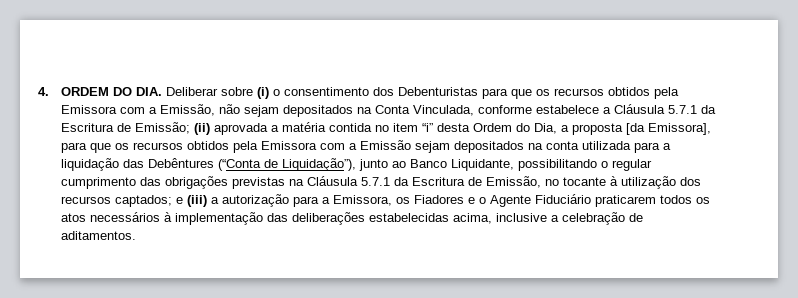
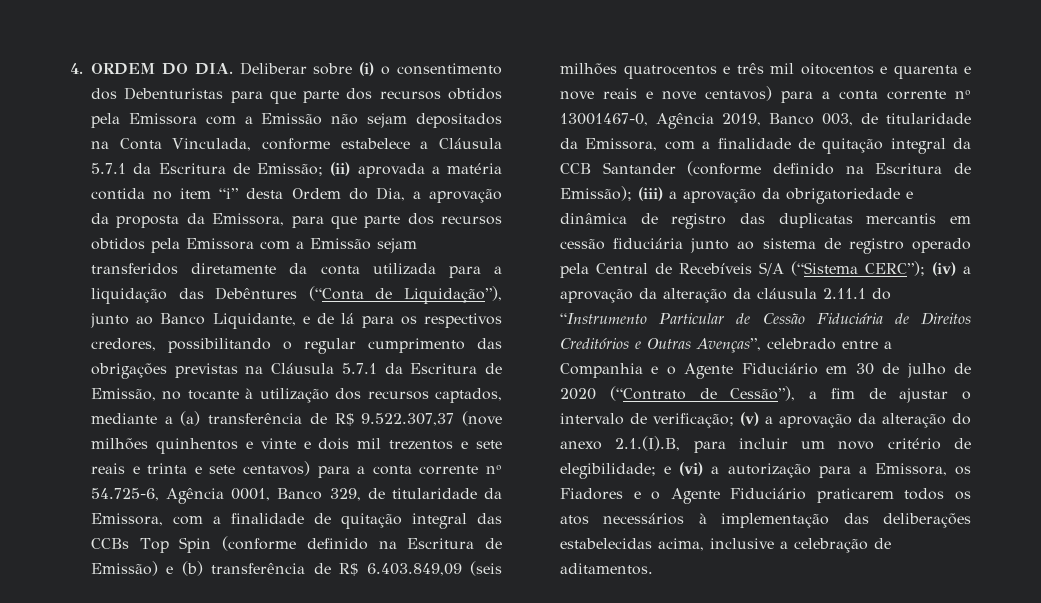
[536,87,680,99] [61,104,216,116] os recursos obtidos pela Emissora com a Emissão, -> [303,88,502,103] [91,113,323,128] parte dos recursos obtidos pela Emissora com a Emissão
[572,123,712,135] [61,142,130,153] proposta [da Emissora], para que os -> [428,189,502,203] [91,213,434,229] aprovação da proposta da Emissora, para que parte dos
[454,141,544,153] depositados na -> [91,263,308,275] transferidos diretamente da
(515, 165) none -> [302,313,503,328] [91,338,156,351] e de lá para os respectivos credores,
[115,195,208,207] captados; e (iii) -> [435,388,502,403] [91,411,503,426] [91,438,503,454] [91,461,503,478] [91,488,503,504] [91,513,502,529] [91,536,502,553] [91,561,502,576] [560,63,971,79] [560,86,971,103] [560,113,971,129] [560,138,971,154] [560,161,971,176] [560,186,913,204] [560,213,971,229] [560,238,971,254] [560,261,971,278] [560,288,891,303] [560,312,971,325] [560,338,892,353] [560,363,972,379] [560,386,971,403] [560,412,971,428] [560,436,971,453] [560,462,704,479] captados, mediante a (a) transferência de R$ 9.522.307,37 (nove milhões quinhentos e vinte e dois mil trezentos e sete reais e trinta e sete centavos) para a conta corrente nº 54.725-6, Agência 0001, Banco 329, de titularidade da Emissora, com a finalidade de quitação integral das CCBs Top Spin (conforme definido na Escritura de Emissão) e (b) transferência de R$ 6.403.849,09 (seis milhões quatrocentos e três mil oitocentos e quarenta e nove reais e nove centavos) para a conta corrente nº 13001467-0, Agência 2019, Banco 003, de titularidade da Emissora, com a finalidade de quitação integral da CCB Santander (conforme definido na Escritura de Emissão); (iii) a aprovação da obrigatoriedade e dinâmica de registro das duplicatas mercantis em cessão fiduciária junto ao sistema de registro operado pela Central de Recebíveis S/A (“Sistema CERC”); (iv) a aprovação da alteração da cláusula 2.11.1 do “Instrumento Particular de Cessão Fiduciária de Direitos Creditórios e Outras Avenças”, celebrado entre a Companhia e o Agente Fiduciário em 30 de julho de 2020 (“Contrato de Cessão”), a fim de ajustar o intervalo de verificação; (v) a aprovação da alteração do anexo 2.1.(I).B, para incluir um novo critério de elegibilidade; e (vi)

